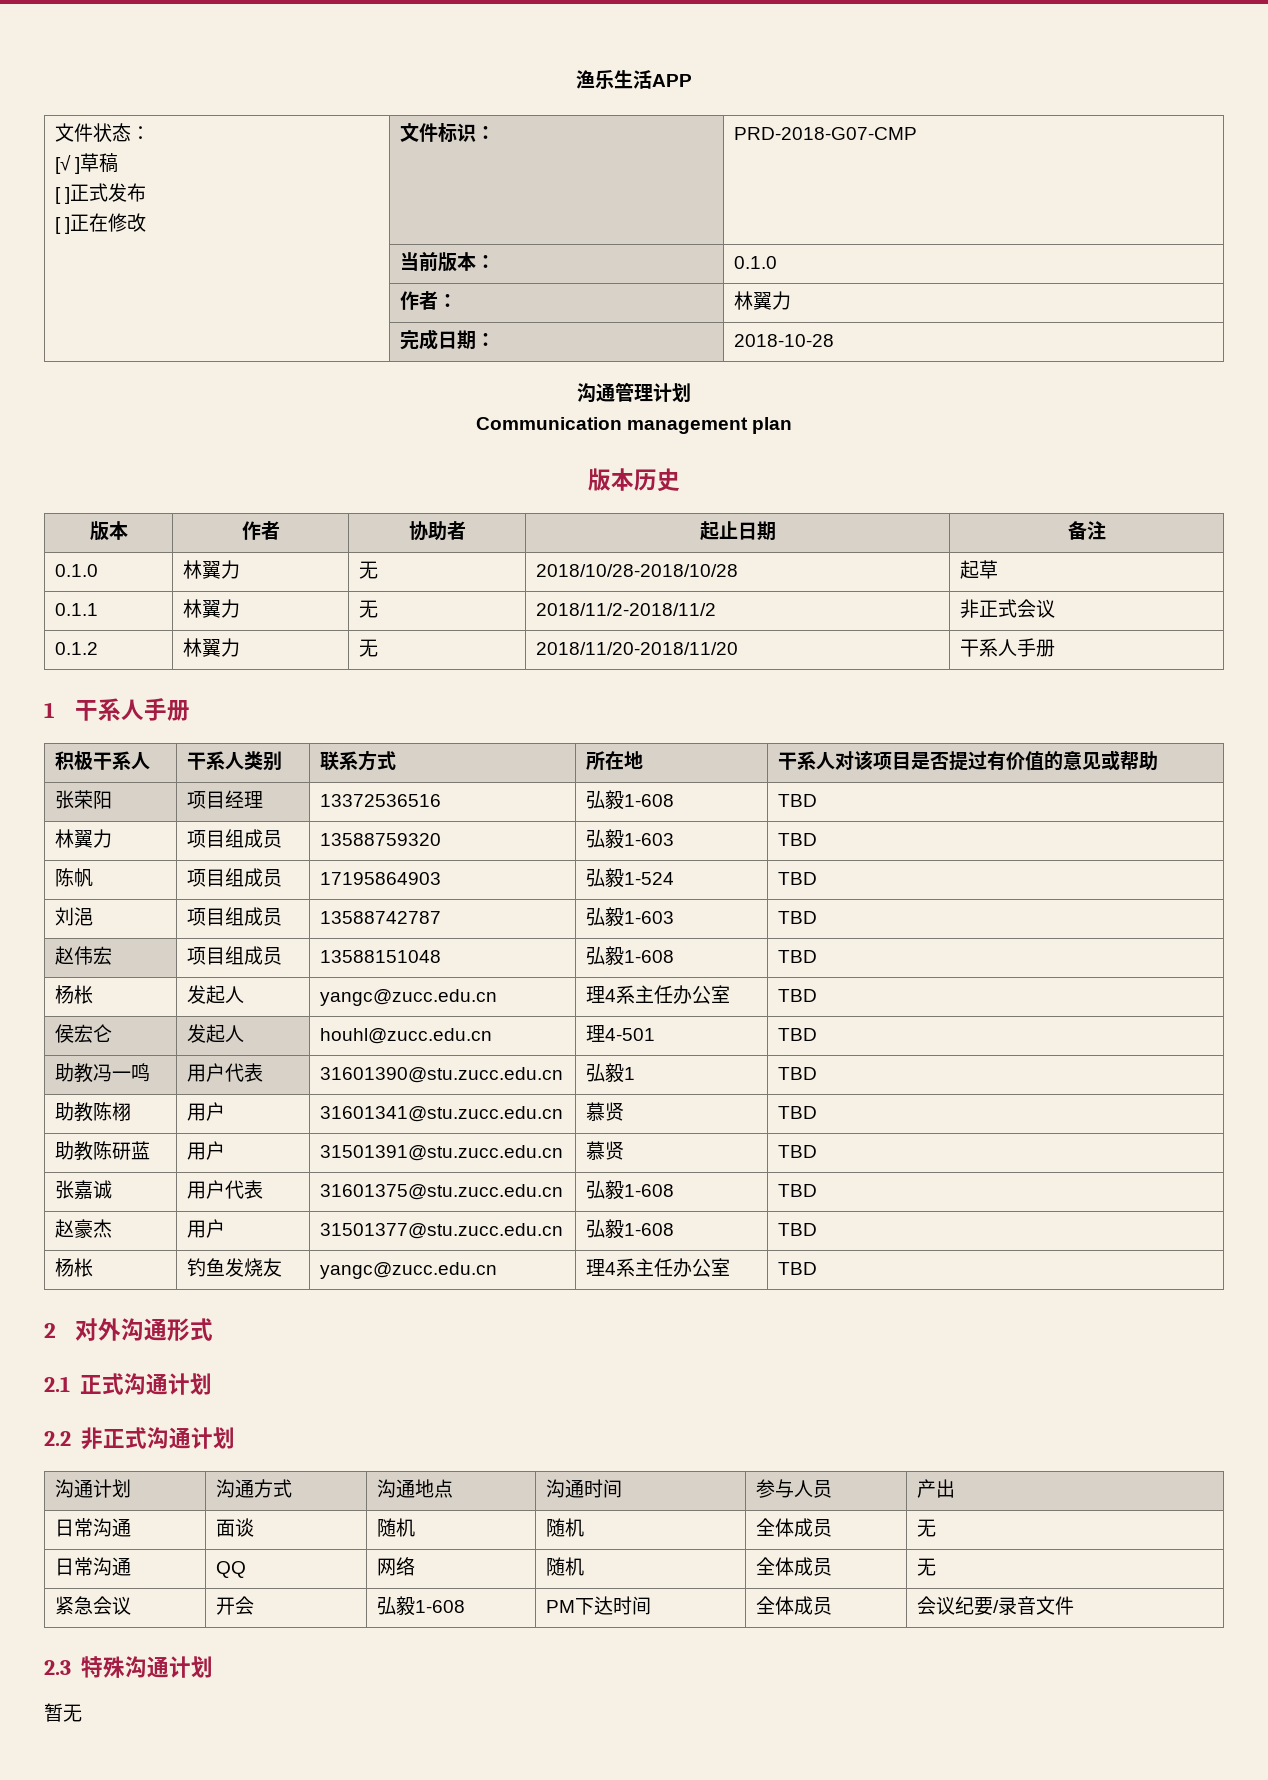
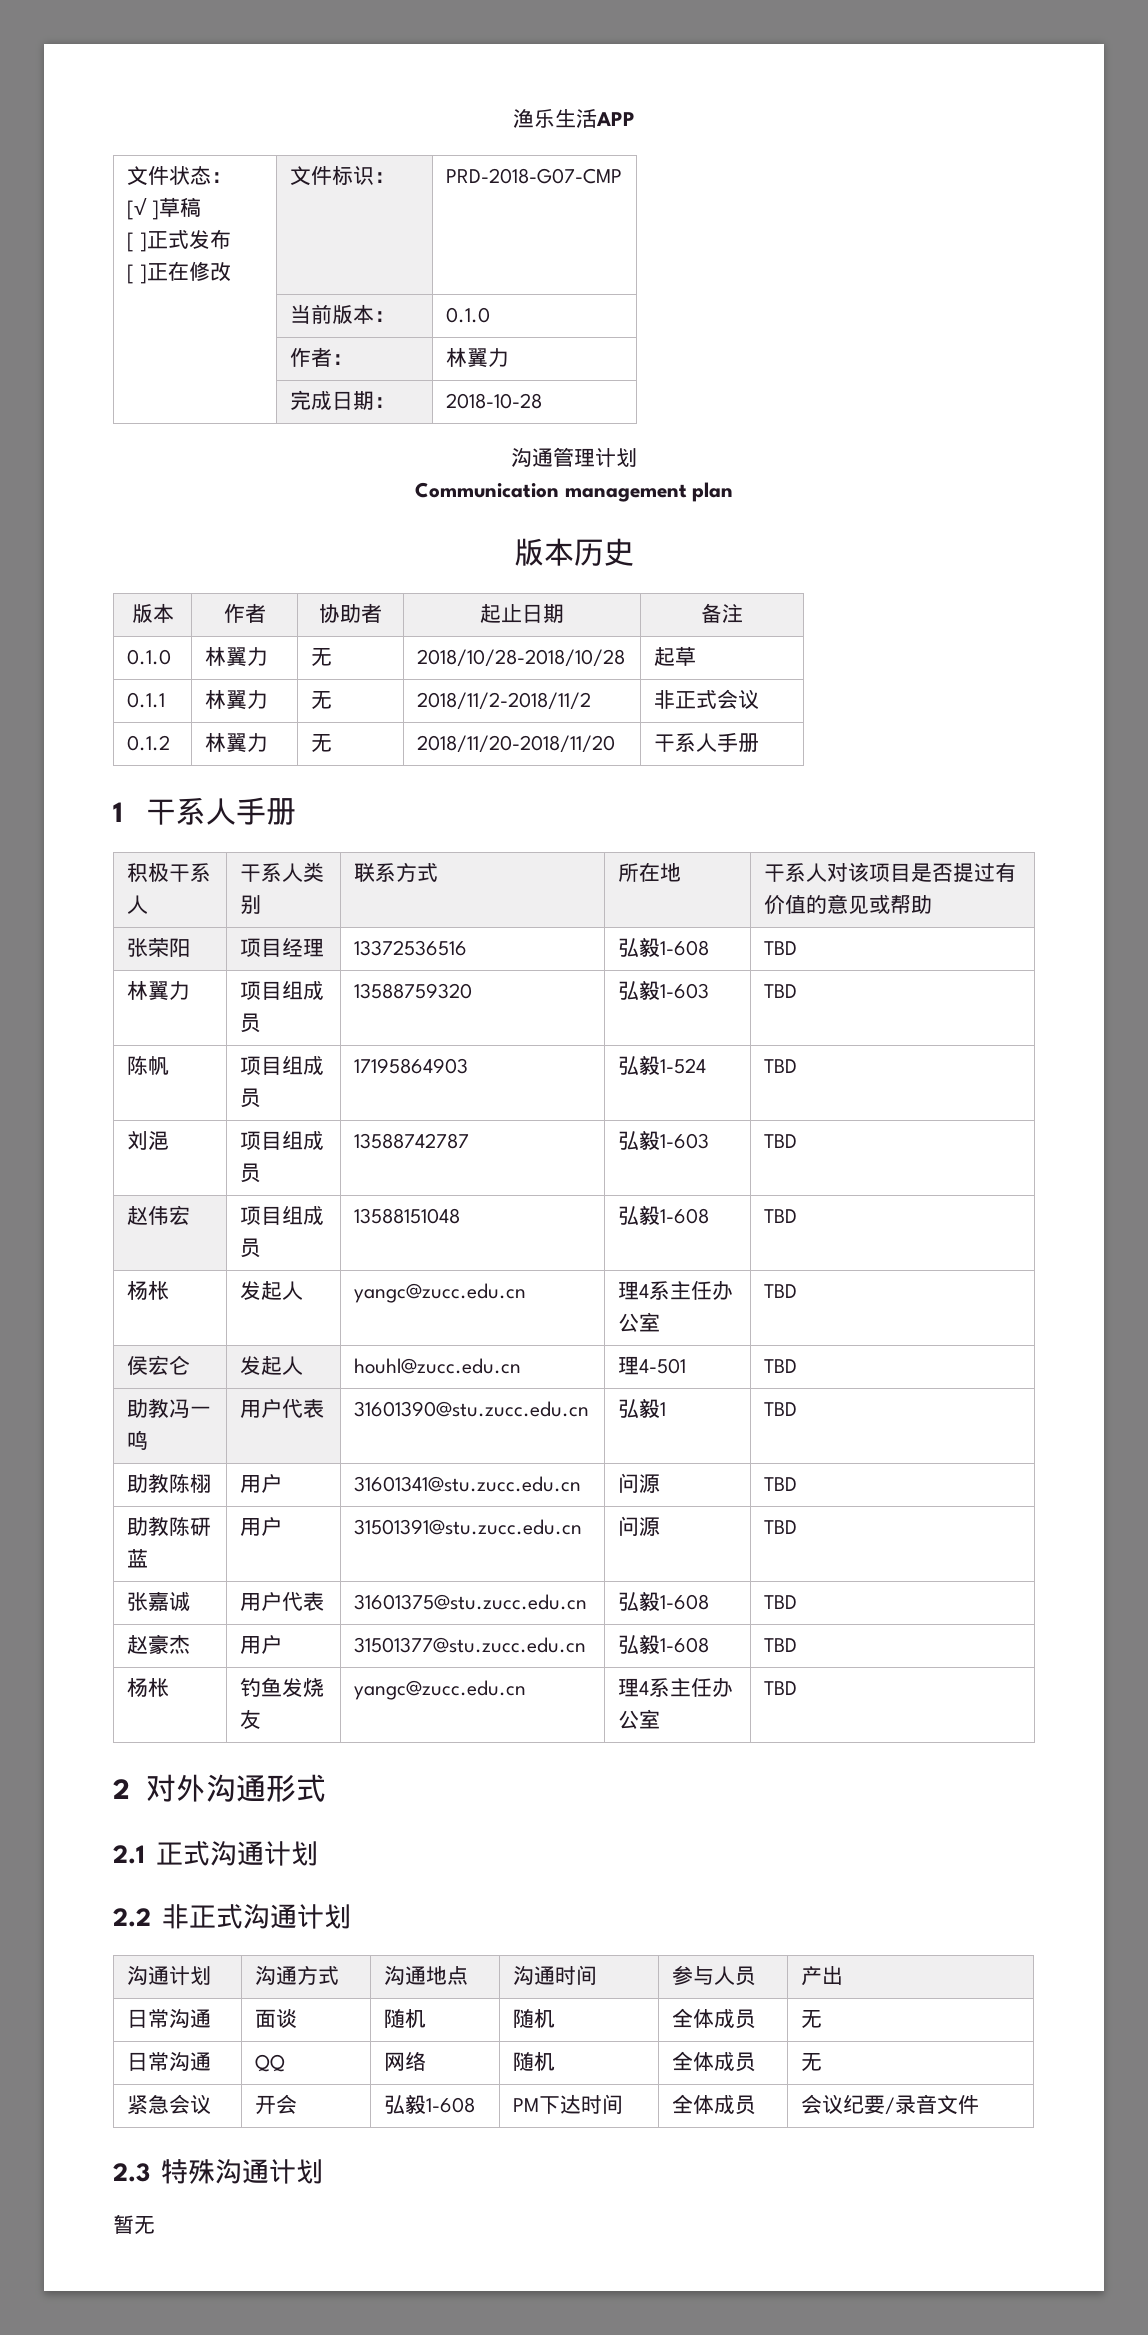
[586,1102,625,1121] 慕贤 -> [617,1473,660,1493] 问源
[586,1141,625,1160] 慕贤 -> [617,1516,660,1536] 问源

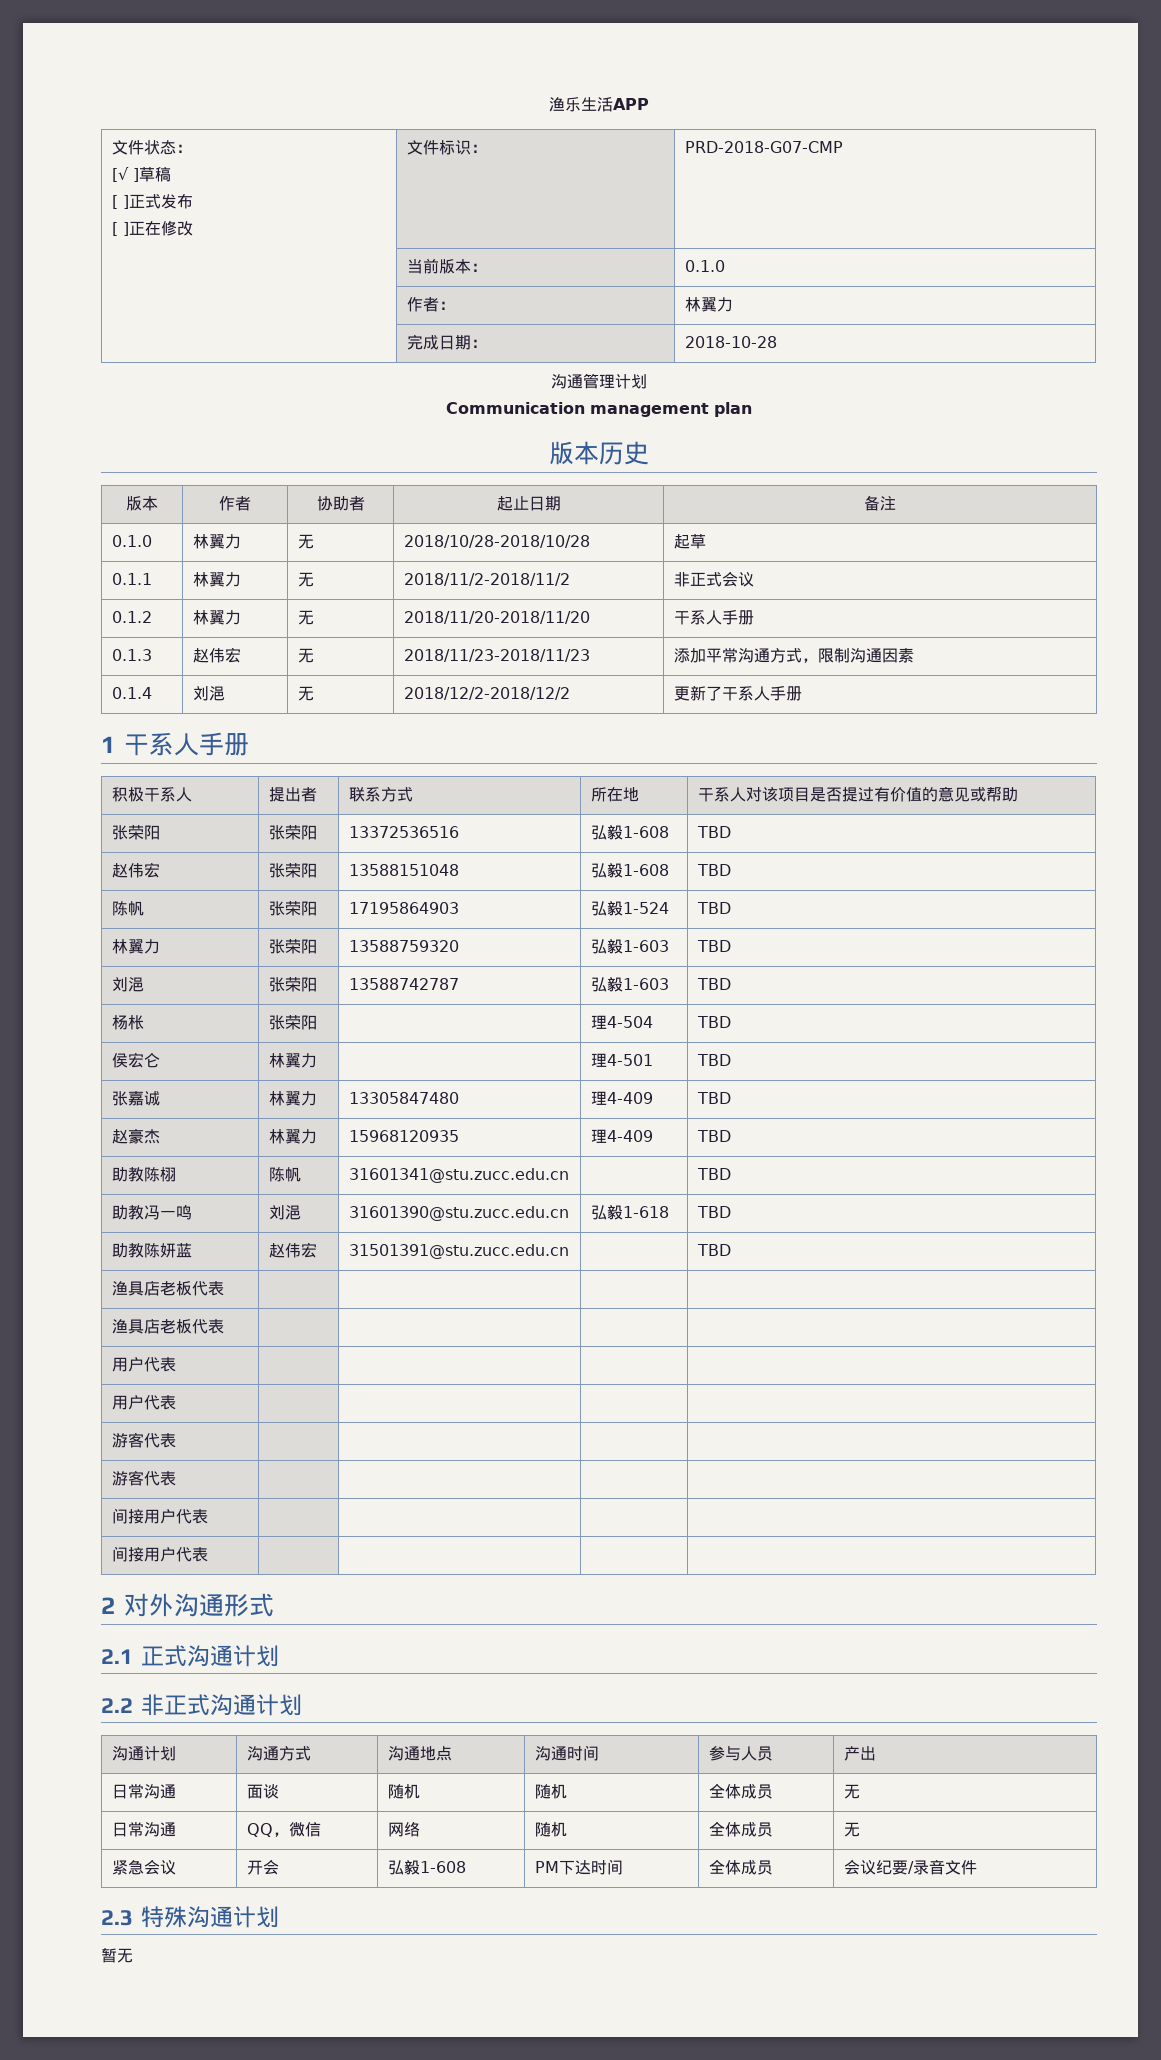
(759, 742) none -> [111,649,152,661] [192,647,241,663] [297,648,314,663] [403,649,590,662] [673,648,914,663] [111,687,152,699] [192,686,225,701] [297,686,314,701] [403,687,570,700] [673,685,802,701] // 0.1.3 | 赵伟宏 | 无 | 2018/11/23-2018/11/23 | 添加平常沟通方式，限制沟通因素 // 0.1.4 | 刘浥 | 无 | 2018/12/2-2018/12/2 | 更新了干系人手册
[239,862,324,882] [239,895,261,914] 干系人类别 -> [268,787,317,802] 提出者
[239,938,324,957] 项目经理 -> [268,825,317,840] 张荣阳
[126,981,190,1001] [239,981,324,1000] [239,1013,261,1033] // 林翼力 | 项目组成员 -> [111,862,160,878] [268,863,317,878] [348,864,459,876] [590,863,669,878] [696,864,731,876] [111,901,144,916] [268,901,317,916] [348,902,459,914] [590,901,669,916] [696,902,731,914] [111,939,160,954] [268,939,317,954] // 赵伟宏 | 张荣阳 | 13588151048 | 弘毅1-608 | TBD // 陈帆 | 张荣阳 | 17195864903 | 弘毅1-524 | TBD // 林翼力 | 张荣阳
[126,1056,169,1075] [239,1056,324,1075] [239,1088,261,1108] [353,1058,468,1074] [617,1055,706,1075] [763,1059,797,1073] [126,1131,169,1150] [239,1131,324,1150] [239,1163,261,1183] // 陈帆 | 项目组成员 | 17195864903 | 弘毅1-524 | TBD // 刘浥 | 项目组成员 -> [111,977,144,992] [268,977,317,992] // 刘浥 | 张荣阳
[126,1205,190,1226] [239,1206,324,1225] [239,1238,261,1258] [353,1208,460,1224] [617,1205,709,1225] [763,1209,797,1223] [126,1281,169,1300] [239,1281,303,1301] [353,1283,526,1303] [617,1281,733,1300] [617,1312,660,1332] 赵伟宏 | 项目组成员 | 13588151048 | 弘毅1-608 | TBD // 杨枨 | 发起人 | yangc@zucc.edu.cn | 理4系主任办公室 -> [111,1015,144,1030] [268,1015,317,1030] [590,1015,653,1029] 杨枨 | 张荣阳 | | 理4-504
[239,1356,303,1376] [353,1358,521,1374] 发起人 | houhl@zucc.edu.cn -> [268,1053,317,1068] 林翼力 |
(797, 1366) none -> [111,1091,160,1106] [268,1091,317,1106] [348,1092,459,1104] [590,1091,653,1105] [696,1092,731,1104] [111,1129,160,1144] [268,1129,317,1144] [348,1130,459,1142] [590,1129,653,1143] [696,1130,731,1142] [111,1167,176,1182] [268,1167,301,1182] [348,1168,569,1183] [696,1168,731,1180] // 张嘉诚 | 林翼力 | 13305847480 | 理4-409 | TBD // 赵豪杰 | 林翼力 | 15968120935 | 理4-409 | TBD // 助教陈栩 | 陈帆 | 31601341@stu.zucc.edu.cn | | TBD
[239,1399,324,1418] 用户代表 -> [268,1205,301,1220] 刘浥
[659,1402,666,1416] [763,1402,797,1416] [126,1473,211,1493] [239,1474,282,1493] [353,1476,581,1492] [617,1473,660,1493] [763,1477,797,1491] [126,1516,211,1536] [126,1549,148,1568] [239,1517,282,1536] [353,1519,582,1535] [617,1516,660,1536] [763,1520,797,1534] [126,1592,190,1612] [239,1592,324,1611] [353,1594,587,1610] [617,1591,709,1611] [763,1595,797,1609] [126,1634,190,1655] [239,1635,282,1654] [353,1637,586,1653] [617,1634,709,1654] [763,1638,797,1652] [126,1678,169,1697] [239,1677,324,1697] [239,1709,261,1729] [353,1680,526,1700] [617,1678,733,1697] [617,1709,660,1729] [763,1681,797,1695] 1 | TBD // 助教陈栩 | 用户 | 31601341@stu.zucc.edu.cn | 问源 | TBD // 助教陈研蓝 | 用户 | 31501391@stu.zucc.edu.cn | 问源 | TBD // 张嘉诚 | 用户代表 | 31601375@stu.zucc.edu.cn | 弘毅1-608 | TBD // 赵豪杰 | 用户 | 31501377@stu.zucc.edu.cn | 弘毅1-608 | TBD // 杨枨 | 钓鱼发烧友 | yangc@zucc.edu.cn | 理4系主任办公室 | TBD -> [622,1206,669,1218] [696,1206,731,1218] [111,1243,192,1258] [268,1242,317,1258] [348,1244,569,1259] [696,1244,731,1256] [111,1281,224,1296] [111,1319,224,1334] [111,1357,176,1372] [111,1395,176,1410] [111,1432,176,1448] [111,1470,176,1486] [111,1508,208,1524] [111,1546,208,1562] 1-618 | TBD // 助教陈妍蓝 | 赵伟宏 | 31501391@stu.zucc.edu.cn | | TBD // 渔具店老板代表 | | | | // 渔具店老板代表 | | | | // 用户代表 | | | | // 用户代表 | | | | // 游客代表 | | | | // 游客代表 | | | | // 间接用户代表 | | | | // 间接用户代表 | | | |
(285, 2063) none -> [272,1822,321,1837] ，微信

